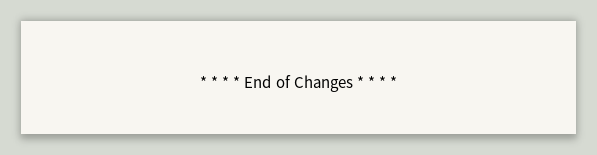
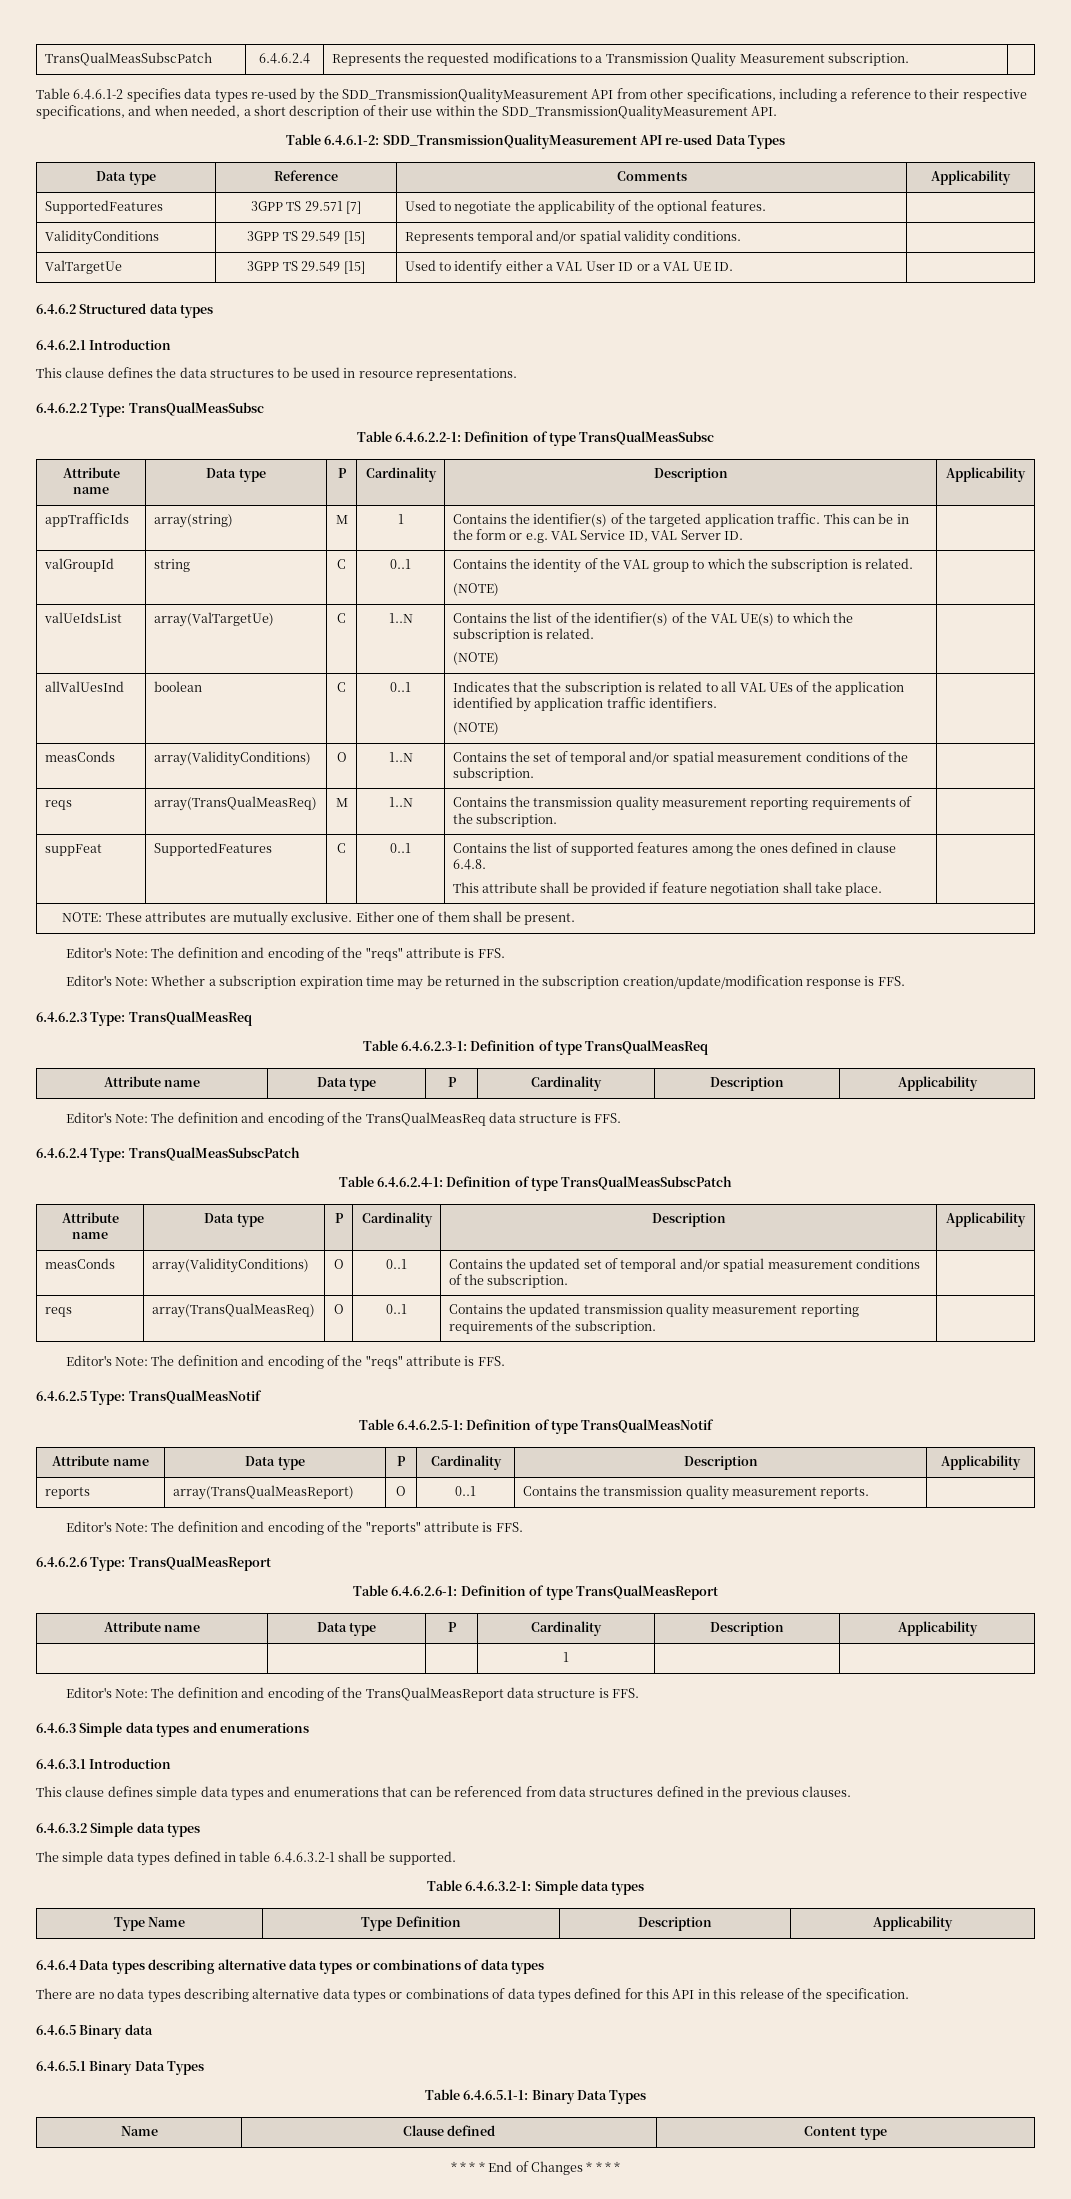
(200, 82) none -> [44,52,212,66] [259,53,310,64] [331,52,909,67] [36,88,1027,103] [36,105,777,120] [285,134,786,149] [96,171,156,185] [274,170,338,181] [616,171,687,181] [931,170,1011,185] [44,200,163,214] [250,201,362,214] [404,200,766,215] [44,230,159,245] [247,231,365,244] [404,230,742,245] [44,260,122,274] [247,261,365,274] [404,260,734,275] [36,303,214,318] [36,339,172,350] [36,367,518,381] [36,402,264,417] [356,431,715,446] [62,467,120,478] [73,487,109,494] [206,468,266,482] [337,468,347,478] [365,467,437,482] [653,468,728,482] [946,467,1026,482] [44,513,129,527] [153,514,233,528] [335,515,348,524] [397,514,404,524] [452,513,909,527] [452,529,743,543] [43,558,114,572] [153,559,190,572] [337,559,346,569] [390,559,411,569] [452,558,914,573] [452,583,499,596] [43,612,122,623] [153,612,274,627] [337,613,346,623] [388,613,413,623] [452,612,854,626] [452,628,595,642] [452,652,499,665] [44,681,124,692] [153,681,202,692] [337,682,346,692] [390,682,411,692] [452,681,905,695] [452,697,718,712] [452,722,499,735] [44,751,115,762] [153,751,311,766] [336,752,347,762] [388,752,413,762] [452,751,909,765] [452,767,534,781] [44,800,72,810] [153,796,317,811] [335,798,348,807] [388,797,413,807] [452,796,913,811] [452,813,557,827] [44,844,102,856] [153,842,272,856] [337,843,346,853] [390,843,411,853] [452,842,896,856] [452,859,486,870] [452,882,883,896] [62,911,575,926] [65,947,505,961] [65,975,905,990] [36,1011,252,1026] [362,1040,709,1055] [103,1076,201,1087] [316,1077,377,1091] [447,1077,457,1087] [531,1076,602,1091] [710,1077,784,1091] [897,1076,978,1091] [65,1112,622,1126] [36,1147,300,1162] [338,1176,733,1191] [61,1212,119,1223] [72,1232,108,1239] [204,1213,264,1227] [334,1213,344,1223] [361,1212,433,1227] [651,1213,726,1227] [946,1212,1026,1227] [44,1258,115,1269] [151,1258,309,1273] [333,1259,344,1269] [386,1259,407,1269] [448,1258,920,1272] [448,1274,569,1288] [44,1307,72,1317] [151,1303,315,1318] [333,1304,344,1314] [386,1304,407,1314] [448,1303,859,1318] [448,1320,656,1334] [65,1355,505,1369] [36,1390,262,1405] [358,1419,715,1434] [52,1455,149,1466] [245,1456,305,1470] [397,1456,406,1466] [430,1455,502,1470] [683,1456,758,1470] [941,1455,1021,1470] [44,1487,90,1499] [172,1485,354,1500] [396,1486,406,1496] [455,1486,476,1496] [522,1485,870,1500] [65,1521,523,1535] [36,1556,271,1571] [353,1585,718,1600] [103,1621,201,1632] [316,1622,377,1636] [447,1622,457,1632] [531,1621,602,1636] [710,1622,784,1636] [897,1621,978,1636] [563,1652,569,1662] [65,1687,640,1701] [36,1722,309,1737] [36,1758,172,1769] [36,1786,852,1801] [36,1822,201,1837] [36,1851,456,1866] [426,1880,645,1895] [113,1917,186,1931] [361,1916,461,1931] [638,1917,712,1931] [873,1916,953,1931] [36,1959,545,1974] [36,1988,909,2003] [36,2024,153,2039] [36,2061,205,2075] [424,2089,647,2104] [120,2126,158,2136] [402,2125,496,2136] [804,2126,887,2140] TransQualMeasSubscPatch | 6.4.6.2.4 | Represents the requested modifications to a Transmission Quality Measurement subscription. | // Table 6.4.6.1-2 specifies data types re-used by the SDD_TransmissionQualityMeasurement API from other specifications, including a reference to their respective specifications, and when needed, a short description of their use within the SDD_TransmissionQualityMeasurement API. // Table 6.4.6.1-2: SDD_TransmissionQualityMeasurement API re-used Data Types // Data type | Reference | Comments | Applicability // SupportedFeatures | 3GPP TS 29.571 [7] | Used to negotiate the applicability of the optional features. | // ValidityConditions | 3GPP TS 29.549 [15] | Represents temporal and/or spatial validity conditions. | // ValTargetUe | 3GPP TS 29.549 [15] | Used to identify either a VAL User ID or a VAL UE ID. | // 6.4.6.2 Structured data types // 6.4.6.2.1 Introduction // This clause defines the data structures to be used in resource representations. // 6.4.6.2.2 Type: TransQualMeasSubsc // Table 6.4.6.2.2-1: Definition of type TransQualMeasSubsc // Attribute name | Data type | P | Cardinality | Description | Applicability // appTrafficIds | array(string) | M | 1 | Contains the identifier(s) of the targeted application traffic. This can be in the form or e.g. VAL Service ID, VAL Server ID. | // valGroupId | string | C | 0..1 | Contains the identity of the VAL group to which the subscription is related. // (NOTE) | // valUeIdsList | array(ValTargetUe) | C | 1..N | Contains the list of the identifier(s) of the VAL UE(s) to which the subscription is related. // (NOTE) | // allValUesInd | boolean | C | 0..1 | Indicates that the subscription is related to all VAL UEs of the application identified by application traffic identifiers. // (NOTE) | // measConds | array(ValidityConditions) | O | 1..N | Contains the set of temporal and/or spatial measurement conditions of the subscription. | // reqs | array(TransQualMeasReq) | M | 1..N | Contains the transmission quality measurement reporting requirements of the subscription. | // suppFeat | SupportedFeatures | C | 0..1 | Contains the list of supported features among the ones defined in clause 6.4.8. // This attribute shall be provided if feature negotiation shall take place. | // NOTE: These attributes are mutually exclusive. Either one of them shall be present. // Editor's Note: The definition and encoding of the "reqs" attribute is FFS. // Editor's Note: Whether a subscription expiration time may be returned in the subscription creation/update/modification response is FFS. // 6.4.6.2.3 Type: TransQualMeasReq // Table 6.4.6.2.3-1: Definition of type TransQualMeasReq // Attribute name | Data type | P | Cardinality | Description | Applicability // Editor's Note: The definition and encoding of the TransQualMeasReq data structure is FFS. // 6.4.6.2.4 Type: TransQualMeasSubscPatch // Table 6.4.6.2.4-1: Definition of type TransQualMeasSubscPatch // Attribute name | Data type | P | Cardinality | Description | Applicability // measConds | array(ValidityConditions) | O | 0..1 | Contains the updated set of temporal and/or spatial measurement conditions of the subscription. | // reqs | array(TransQualMeasReq) | O | 0..1 | Contains the updated transmission quality measurement reporting requirements of the subscription. | // Editor's Note: The definition and encoding of the "reqs" attribute is FFS. // 6.4.6.2.5 Type: TransQualMeasNotif // Table 6.4.6.2.5-1: Definition of type TransQualMeasNotif // Attribute name | Data type | P | Cardinality | Description | Applicability // reports | array(TransQualMeasReport) | O | 0..1 | Contains the transmission quality measurement reports. | // Editor's Note: The definition and encoding of the "reports" attribute is FFS. // 6.4.6.2.6 Type: TransQualMeasReport // Table 6.4.6.2.6-1: Definition of type TransQualMeasReport // Attribute name | Data type | P | Cardinality | Description | Applicability // | | | 1 | | // Editor's Note: The definition and encoding of the TransQualMeasReport data structure is FFS. // 6.4.6.3 Simple data types and enumerations // 6.4.6.3.1 Introduction // This clause defines simple data types and enumerations that can be referenced from data structures defined in the previous clauses. // 6.4.6.3.2 Simple data types // The simple data types defined in table 6.4.6.3.2-1 shall be supported. // Table 6.4.6.3.2-1: Simple data types // Type Name | Type Definition | Description | Applicability // 6.4.6.4 Data types describing alternative data types or combinations of data types // There are no data types describing alternative data types or combinations of data types defined for this API in this release of the specification. // 6.4.6.5 Binary data // 6.4.6.5.1 Binary Data Types // Table 6.4.6.5.1-1: Binary Data Types // Name | Clause defined | Content type //

